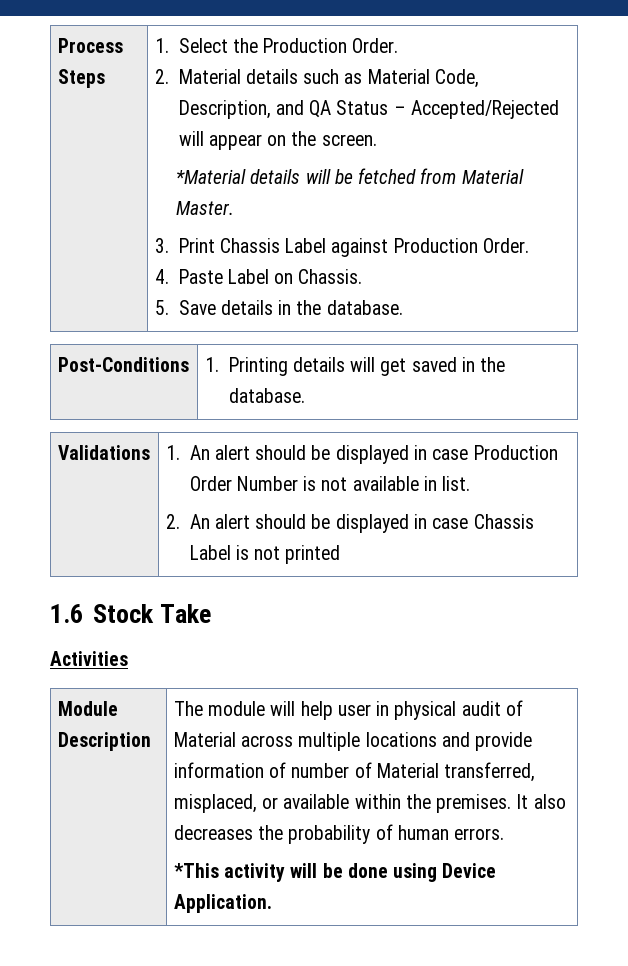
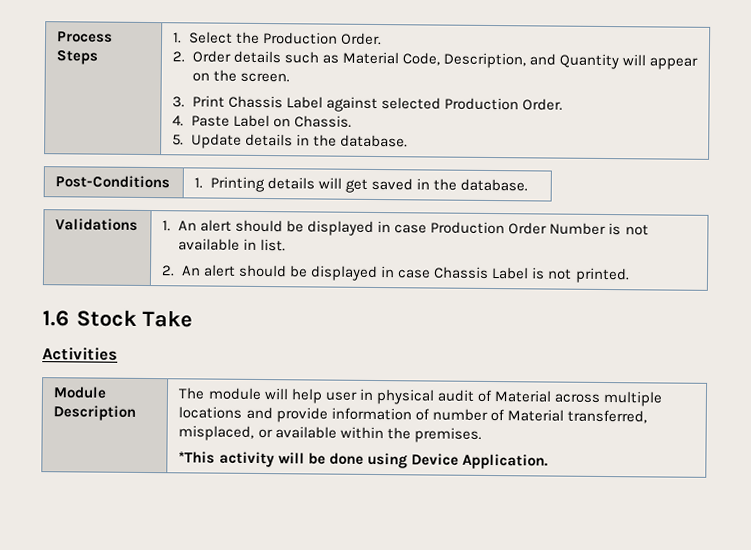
[178,69,241,84] Material -> [191,50,231,63] Order
[309,100,559,119] QA Status – Accepted/Rejected -> [559,53,620,70] Quantity
[176,168,524,184] [176,201,235,215] // *Material details will be fetched from Material Master. -> (291, 77) none
(389, 247) none -> [381,97,442,110] selected
[178,300,216,315] Save -> [190,133,242,149] Update
[285,545,341,564] printed -> [574,267,630,284] printed.
[516,794,566,809] [173,824,505,844] It also decreases the probability of human errors. -> (482, 435) none

